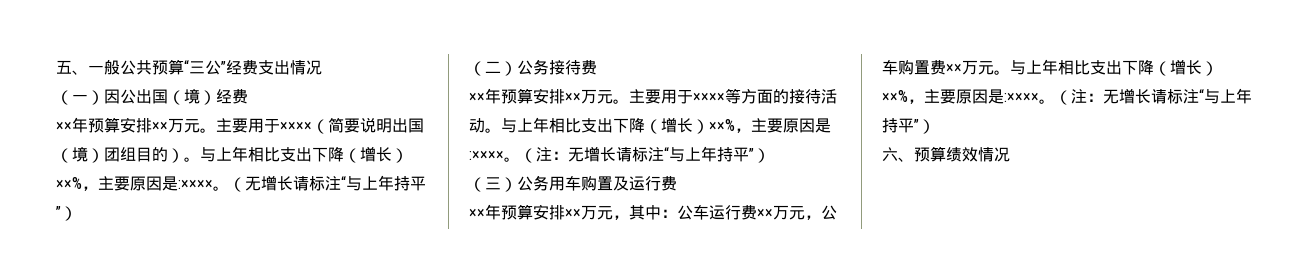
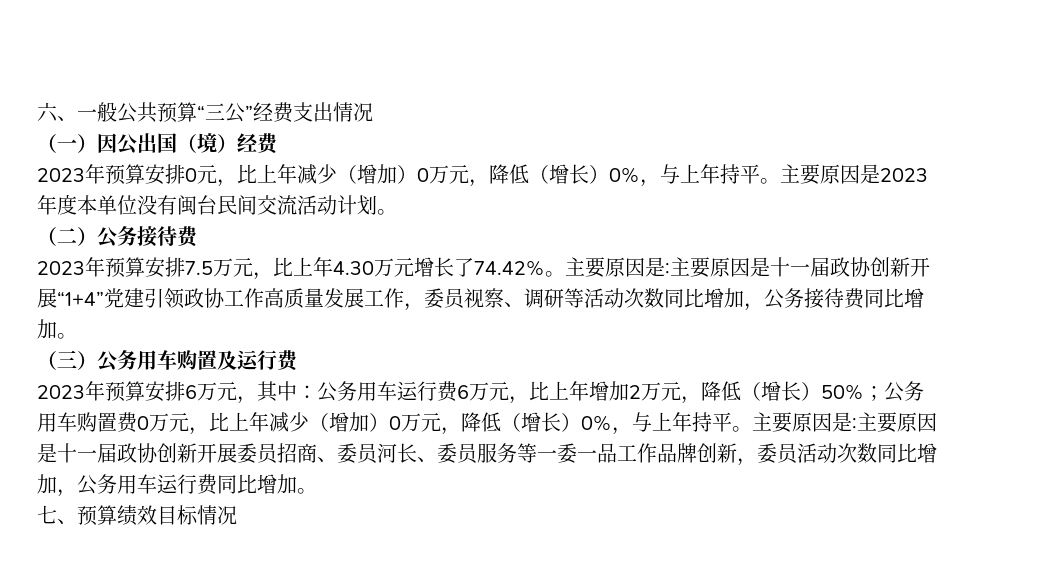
[56,60,72,74] 五 -> [37,102,58,122] 六
[56,117,424,134] [56,146,408,163] [56,175,426,192] [56,206,77,221] ××年预算安排××万元。主要用于××××（简要说明出国（境）团组目的）。与上年相比支出下降（增长）××%，主要原因是:××××。（无增长请标注“与上年持平”） -> [37,164,928,187] [37,194,397,215] 2023年预算安排0元，比上年减少（增加）0万元，降低（增长）0%，与上年持平。主要原因是2023年度本单位没有闽台民间交流活动计划。
[469,88,837,104] [469,117,831,134] [469,146,770,163] ××年预算安排××万元。主要用于××××等方面的接待活动。与上年相比支出下降（增长）××%，主要原因是:××××。（注：无增长请标注“与上年持平”） -> [37,257,930,280] [37,288,924,311] [37,319,77,339] 2023年预算安排7.5万元，比上年4.30万元增长了74.42%。主要原因是:主要原因是十一届政协创新开展“1+4”党建引领政协工作高质量发展工作，委员视察、调研等活动次数同比增加，公务接待费同比增加。
[469,204,581,220] ××年预算安排×× -> [37,381,197,402] 2023年预算安排6
[693,205,837,220] [882,59,1218,76] [882,88,1252,105] [882,118,935,134] [882,147,898,162] 车运行费××万元，公车购置费××万元。与上年相比支出下降（增长）××%，主要原因是:××××。（注：无增长请标注“与上年持平”） // 六 -> [337,381,924,404] [37,412,937,435] [37,443,937,466] [37,474,317,497] [37,505,57,524] 务用车运行费6万元，比上年增加2万元，降低（增长）50%；公务用车购置费0万元，比上年减少（增加）0万元，降低（增长）0%，与上年持平。主要原因是:主要原因是十一届政协创新开展委员招商、委员河长、委员服务等一委一品工作品牌创新，委员活动次数同比增加，公务用车运行费同比增加。 // 七
(978, 154) none -> [157,505,198,525] 目标

